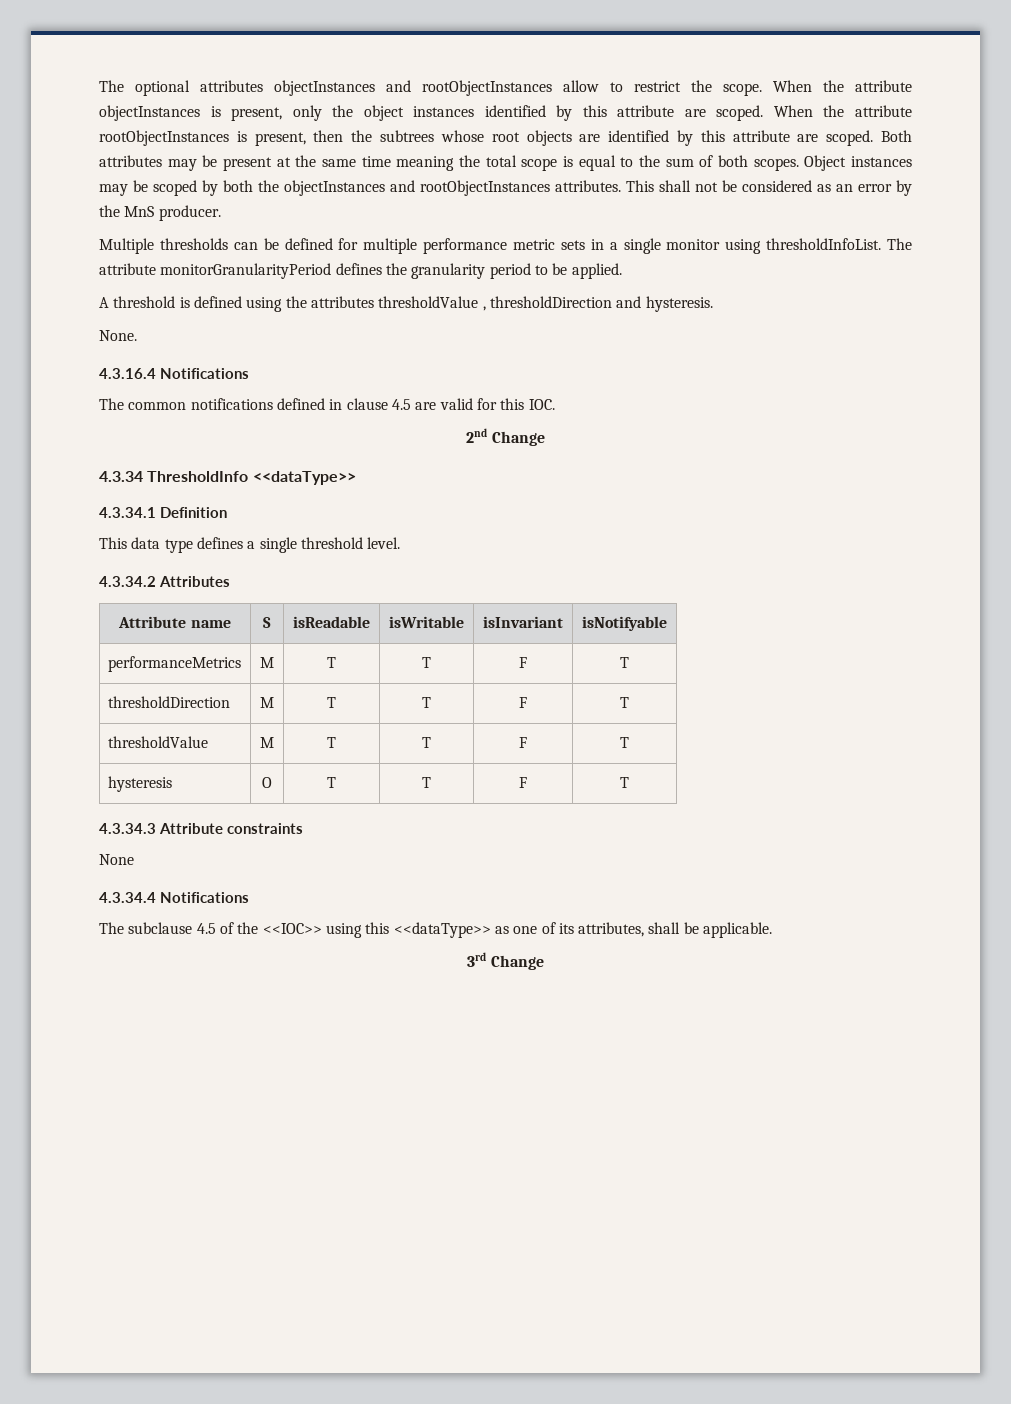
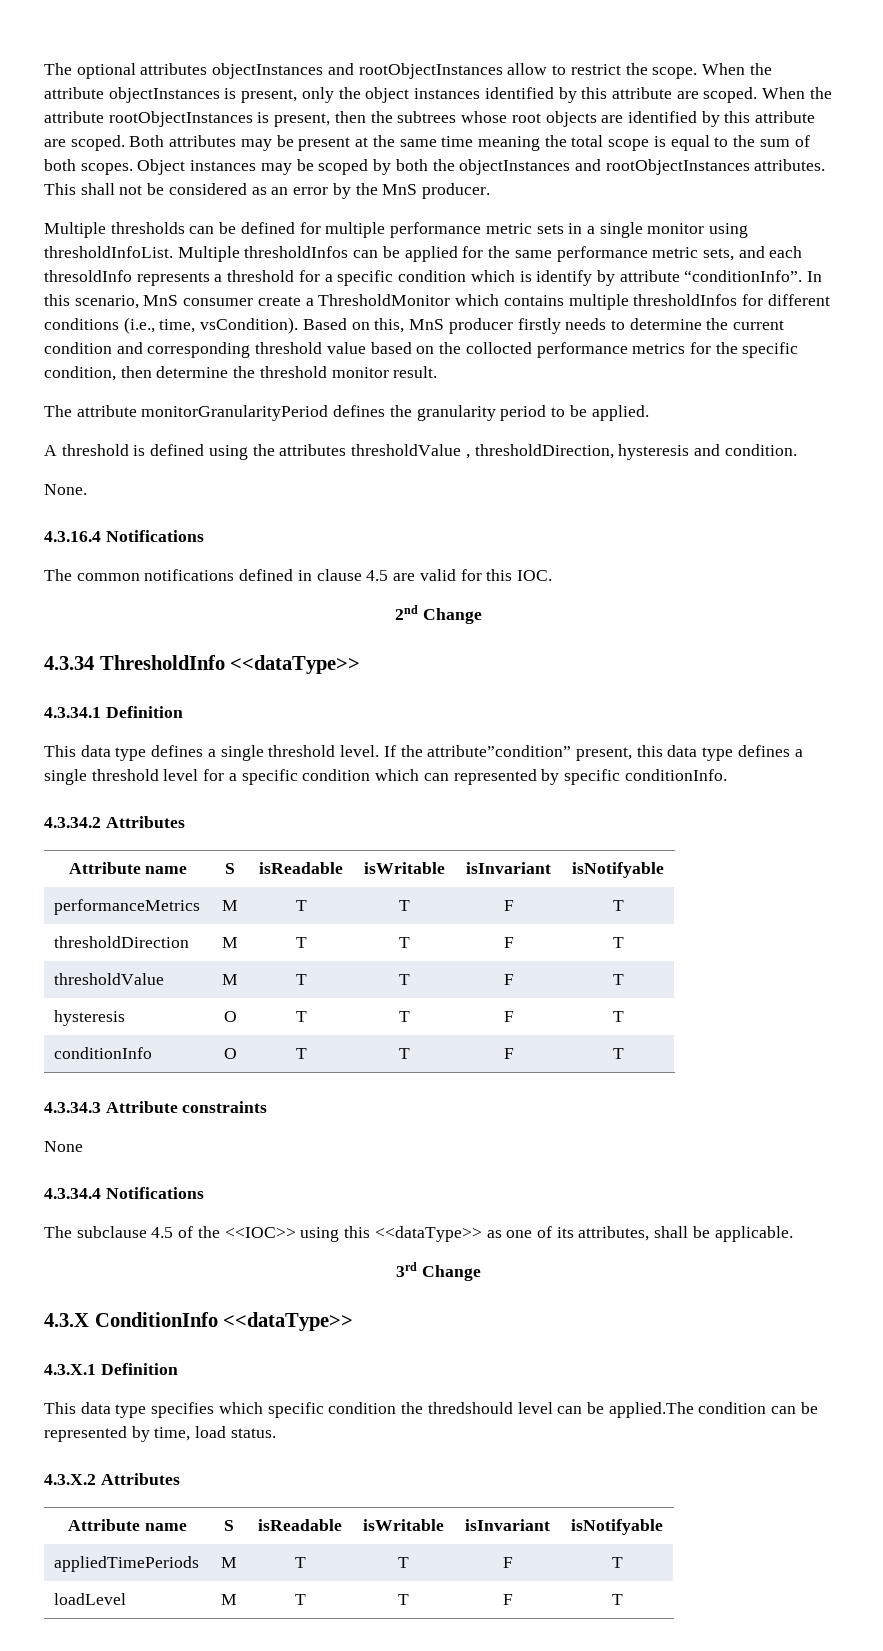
(882, 244) none -> [177,246,803,262] [44,270,823,286] [44,294,830,310] [44,317,785,334] [44,342,799,358] [44,366,438,381] Multiple thresholdInfos can be applied for the same performance metric sets, and each thresoldInfo represents a threshold for a specific condition which is identify by attribute “conditionInfo”. In this scenario, MnS consumer create a ThresholdMonitor which contains multiple thresholdInfos for different conditions (i.e., time, vsCondition). Based on this, MnS producer firstly needs to determine the current condition and corresponding threshold value based on the collocted performance metrics for the specific condition, then determine the threshold monitor result. //
[489,296,713,312] thresholdDirection and hysteresis. -> [474,444,797,460] thresholdDirection, hysteresis and condition.
(401, 543) none -> [383,745,803,761] [44,769,727,785] If the attribute”condition” present, this data type defines a single threshold level for a specific condition which can represented by specific conditionInfo.
(629, 782) none -> [54,1047,153,1059] [223,1048,237,1059] [295,1048,307,1059] [399,1048,411,1059] [503,1048,514,1059] [612,1048,624,1059] // conditionInfo | O | T | T | F | T
(544, 962) none -> [44,1312,354,1331] [44,1363,178,1375] [44,1402,818,1418] [44,1426,276,1442] [44,1473,180,1485] [68,1519,187,1531] [224,1520,234,1531] [258,1519,342,1531] [363,1519,445,1531] [465,1519,550,1531] [571,1519,663,1535] [54,1556,200,1572] [221,1557,237,1568] [294,1557,306,1568] [398,1557,410,1568] [502,1557,513,1568] [611,1557,623,1568] [54,1593,127,1605] [221,1594,237,1605] [294,1594,306,1605] [398,1594,410,1605] [502,1594,513,1605] [611,1594,623,1605] // 4.3.X ConditionInfo <<dataType>> // 4.3.X.1 Definition // This data type specifies which specific condition the thredshould level can be applied.The condition can be represented by time, load status. // 4.3.X.2 Attributes // Attribute name | S | isReadable | isWritable | isInvariant | isNotifyable // appliedTimePeriods | M | T | T | F | T // loadLevel | M | T | T | F | T

